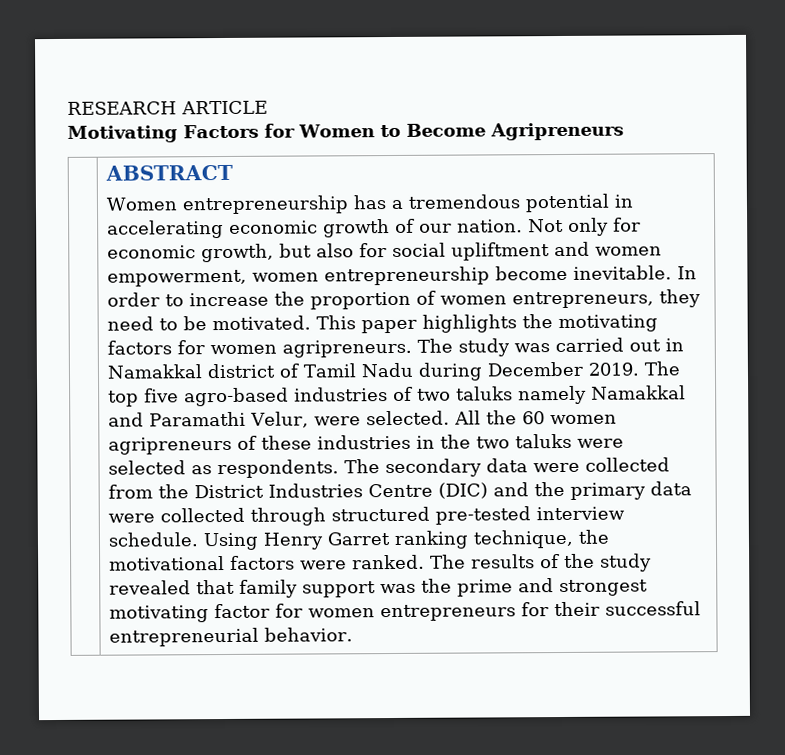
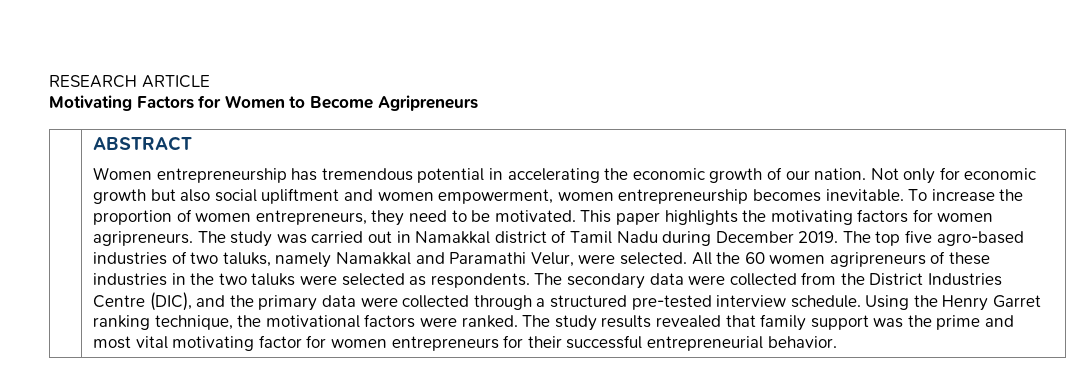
[391,199,404,209] a -> (318, 174) none
(225, 229) none -> [604,168,629,180] the
[201,243,275,263] growth, -> [93,189,147,204] growth
[359,243,388,258] for -> (211, 195) none
[495,265,698,281] [107,292,185,307] become inevitable. In order to -> [752,189,928,202] becomes inevitable. To
[456,386,514,401] taluks -> [222,252,271,267] taluks,
[438,482,489,499] (DIC) -> [149,292,192,311] (DIC),
(327, 516) none -> [536,298,546,307] a
(260, 541) none -> [913,295,938,307] the
[471,553,653,572] results of the study -> [554,315,652,331] study results
[559,579,649,597] strongest -> [93,336,168,349] most vital

